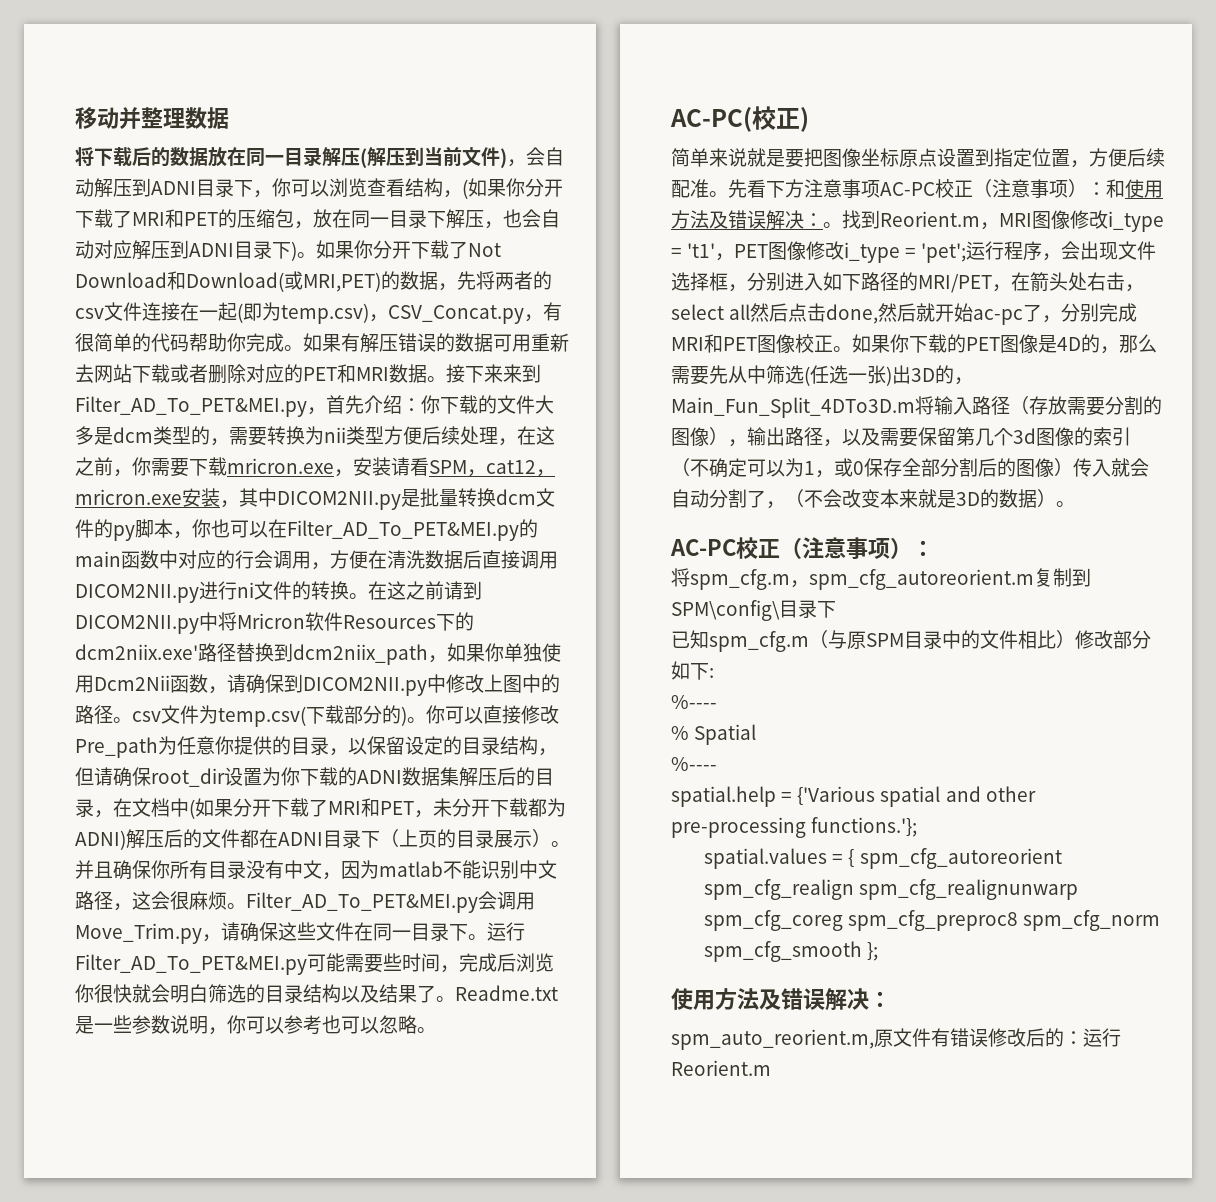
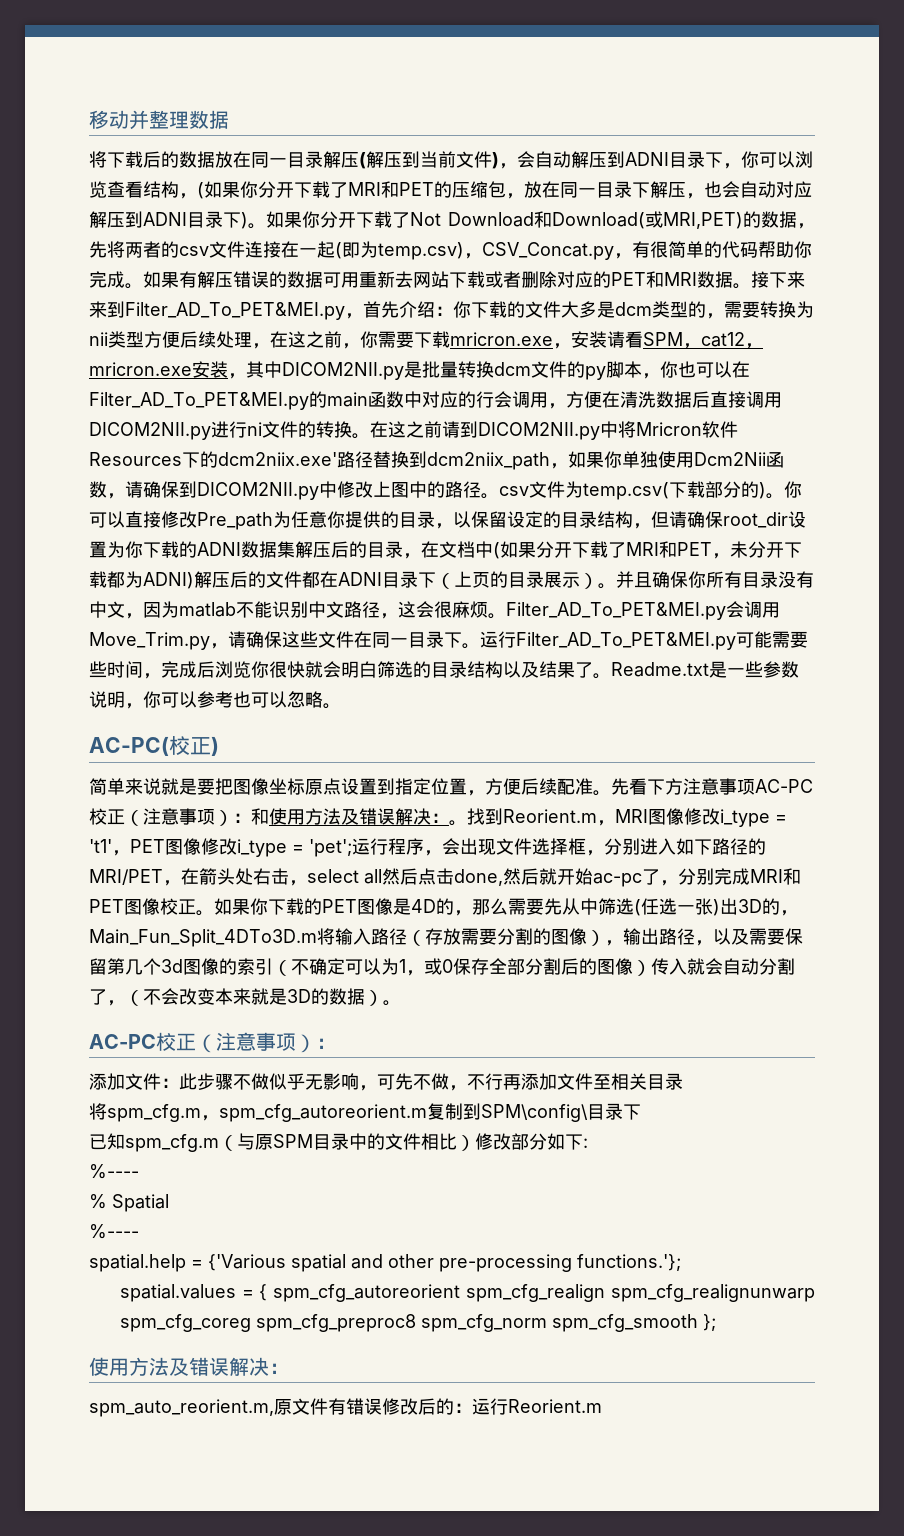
(934, 548) none -> [89,1073,683,1091] // 添加文件：此步骤不做似乎无影响，可先不做，不行再添加文件至相关目录

